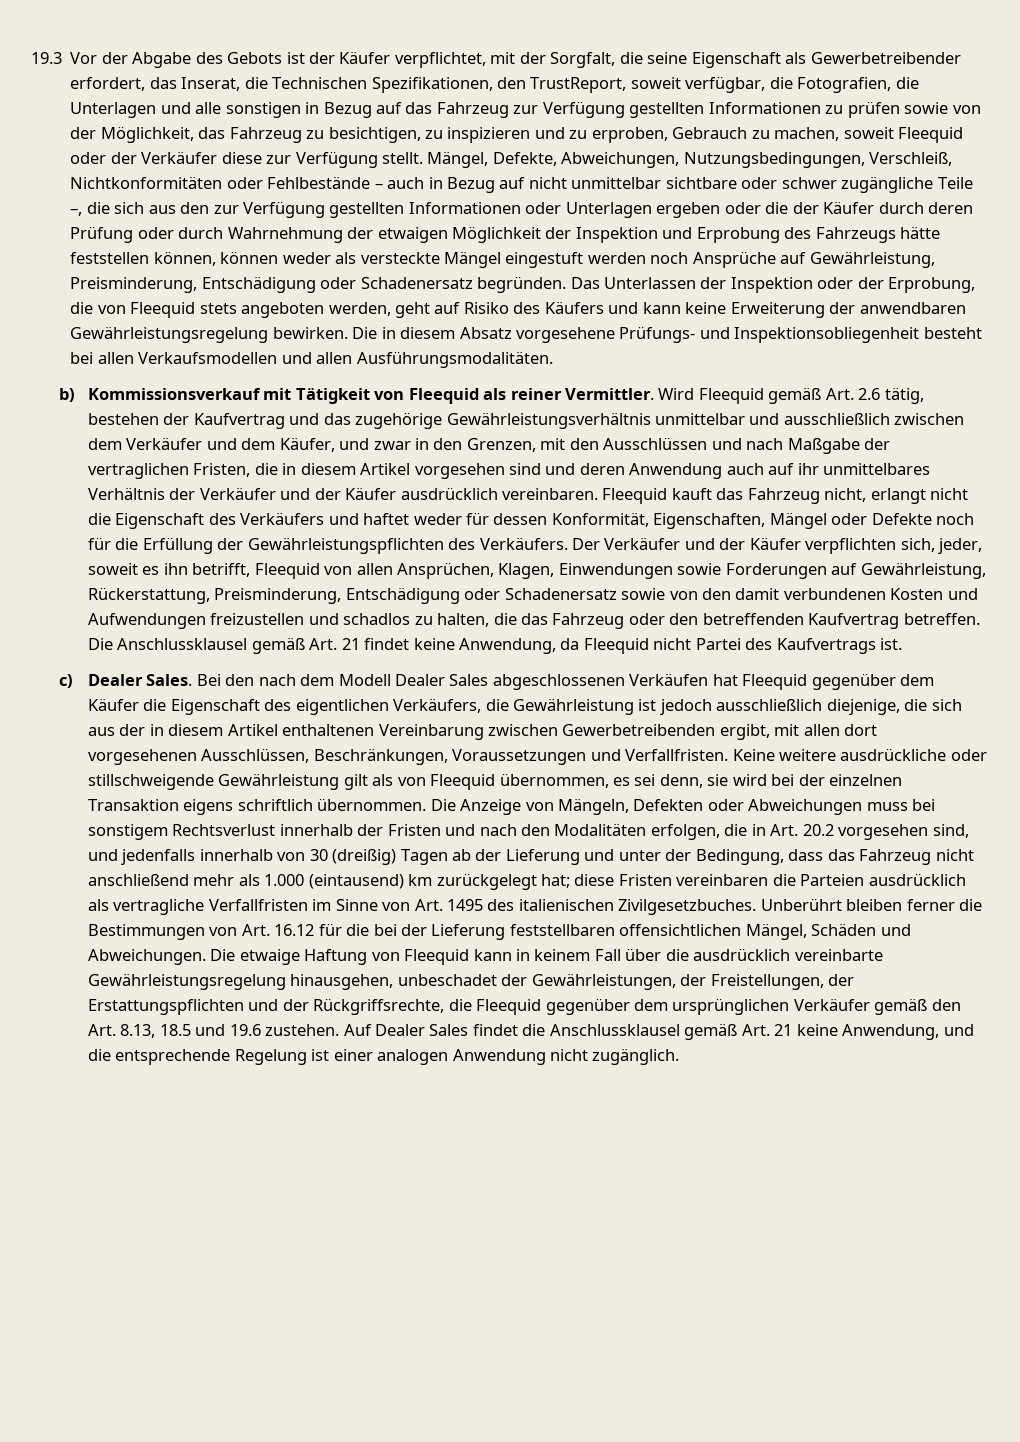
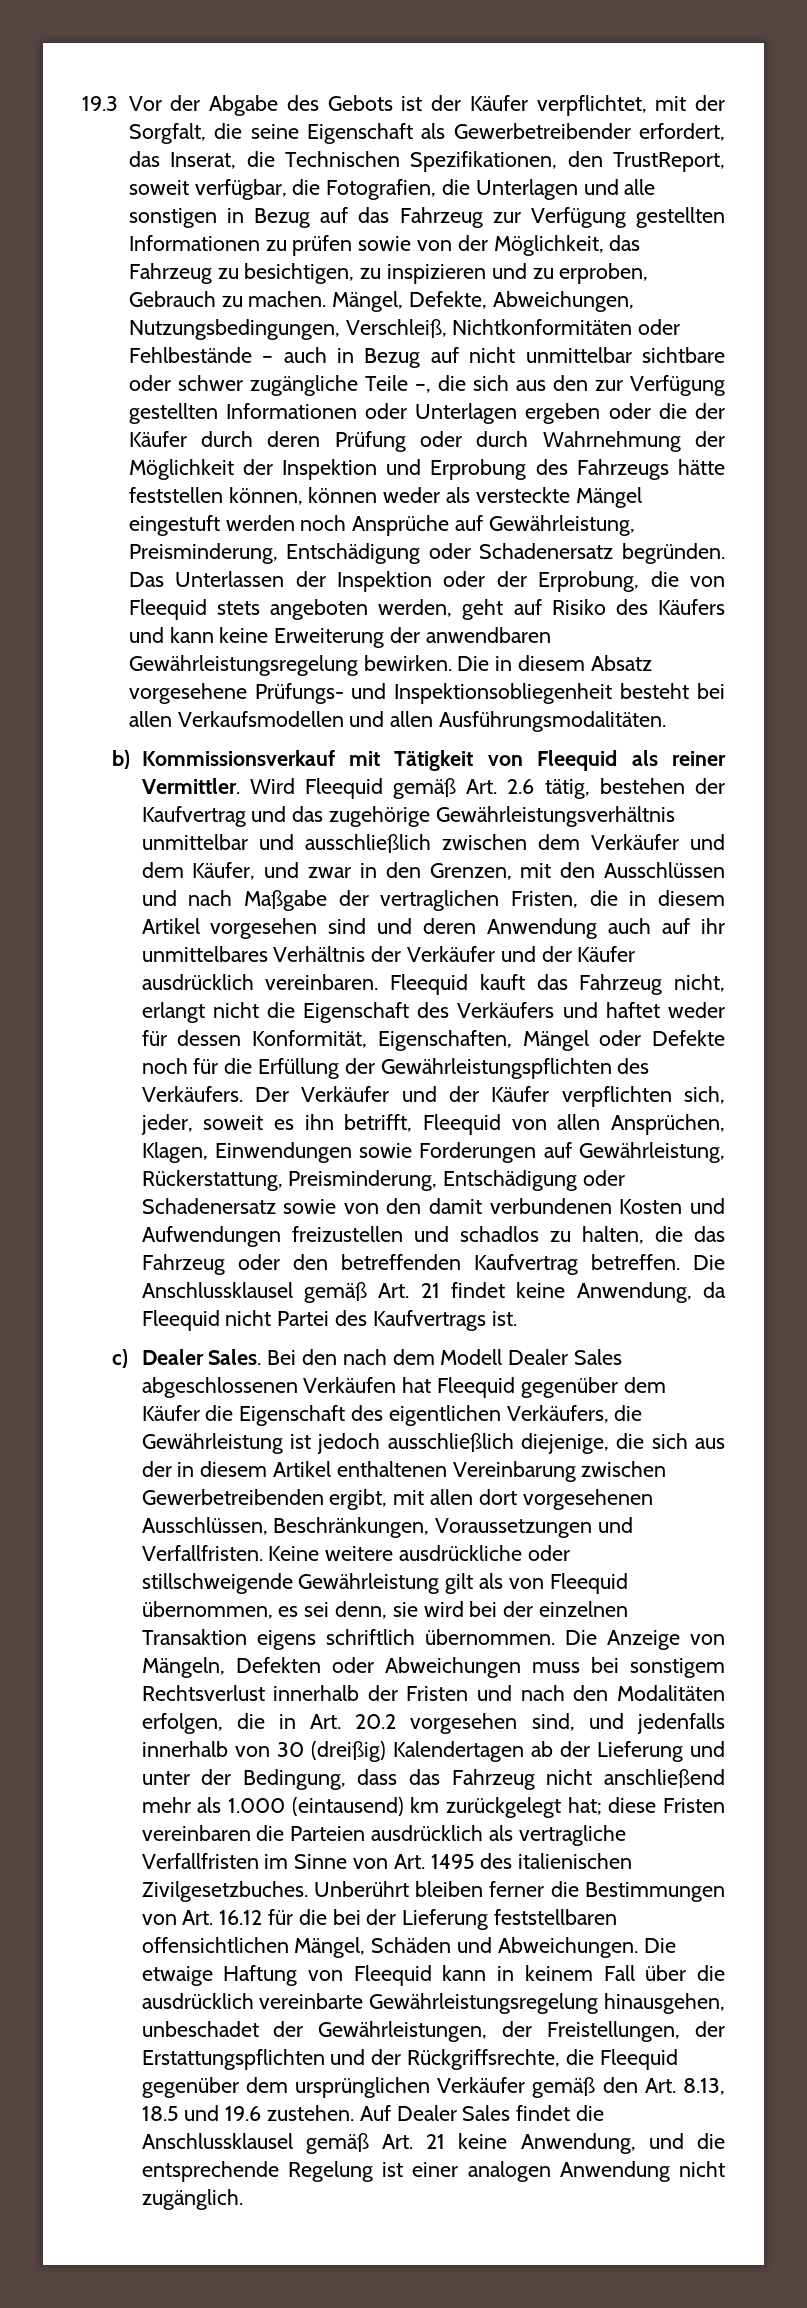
[774,127,964,143] [70,151,423,168] machen, soweit Fleequid oder der Verkäufer diese zur Verfügung stellt. -> [248,291,327,307] machen.
[377,227,448,243] etwaigen -> (725, 439) none
[400,849,448,865] Tagen -> [392,1741,524,1762] Kalendertagen

